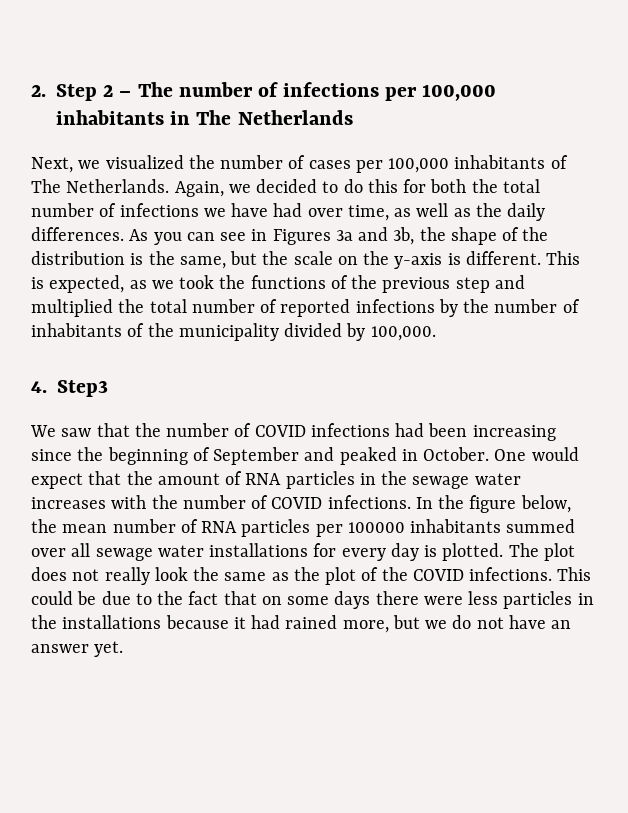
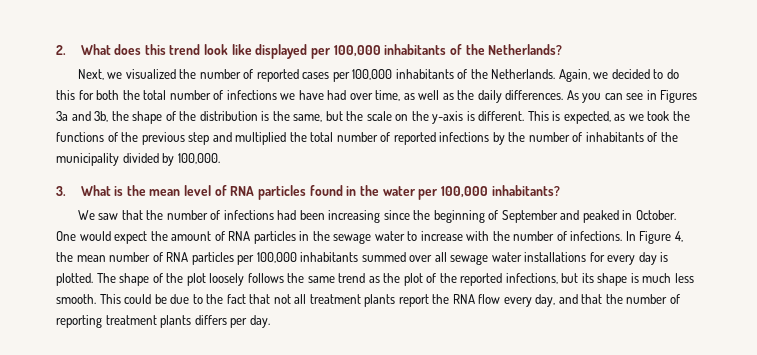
[56,82,496,101] [56,110,353,125] Step 2 – The number of infections per 100,000 inhabitants in The Netherlands -> [80,44,563,59] What does this trend look like displayed per 100,000 inhabitants of the Netherlands?
(306, 162) none -> [256,69,299,82] reported
[31,179,61,193] The -> [470,69,488,79] the
[31,380,108,397] 4. Step3 -> [56,185,560,200] 3. What is the mean level of RNA particles found in the water per 100,000 inhabitants?
[254,425,306,437] COVID -> (221, 215) none
[88,471,122,485] that -> (148, 237) none
[31,497,106,509] increases -> [407,231,463,241] to increase
[271,497,323,509] COVID -> (567, 236) none
[438,495,571,513] the figure below, -> [639,231,683,244] Figure 4,
[347,522,405,533] 100000 -> [256,252,297,263] 100,000
[543,543,575,561] [31,567,188,585] plot does not really look -> [119,273,284,286] shape of the plot loosely follows
(267, 576) none -> [338,273,366,283] trend
[412,567,553,581] COVID infections. -> [460,273,694,286] [56,294,96,304] reported infections, but its shape is much less smooth.
[261,591,594,609] [31,615,572,633] [31,641,124,657] on some days there were less particles in the installations because it had rained more, but we do not have an answer yet. -> [273,294,680,307] [56,315,270,328] not all treatment plants report the RNA flow every day, and that the number of reporting treatment plants differs per day.

